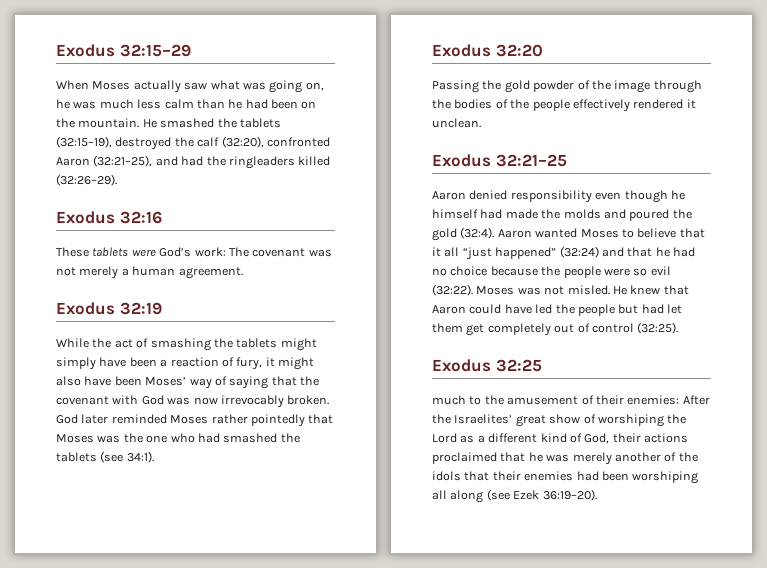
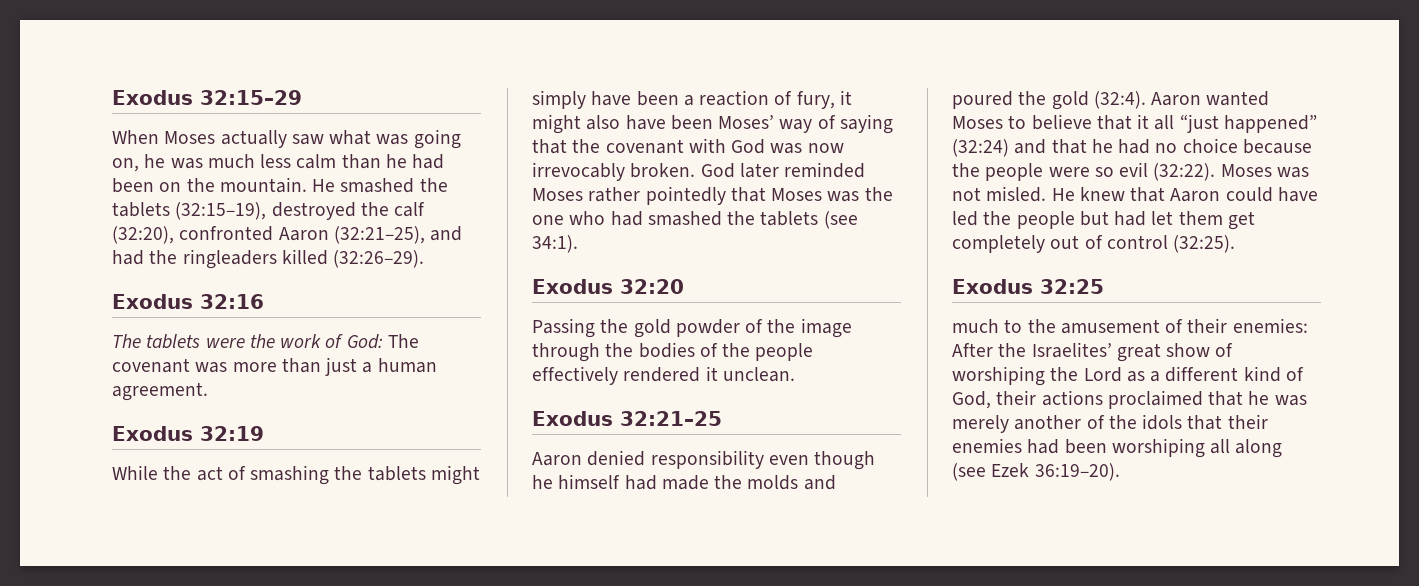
[56,247,89,257] These -> [112,334,141,348] The
[159,247,332,257] [56,266,119,279] God’s work: The covenant was not merely -> [249,334,419,349] [112,357,358,376] the work of God: The covenant was more than just

